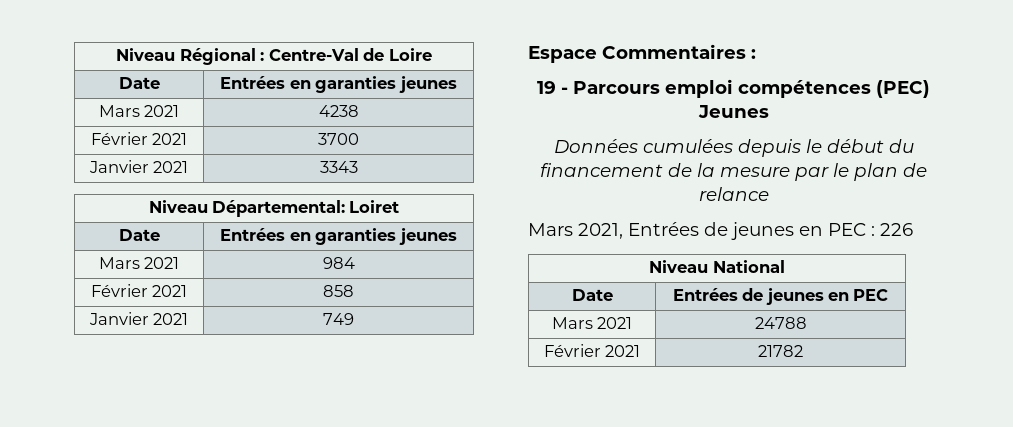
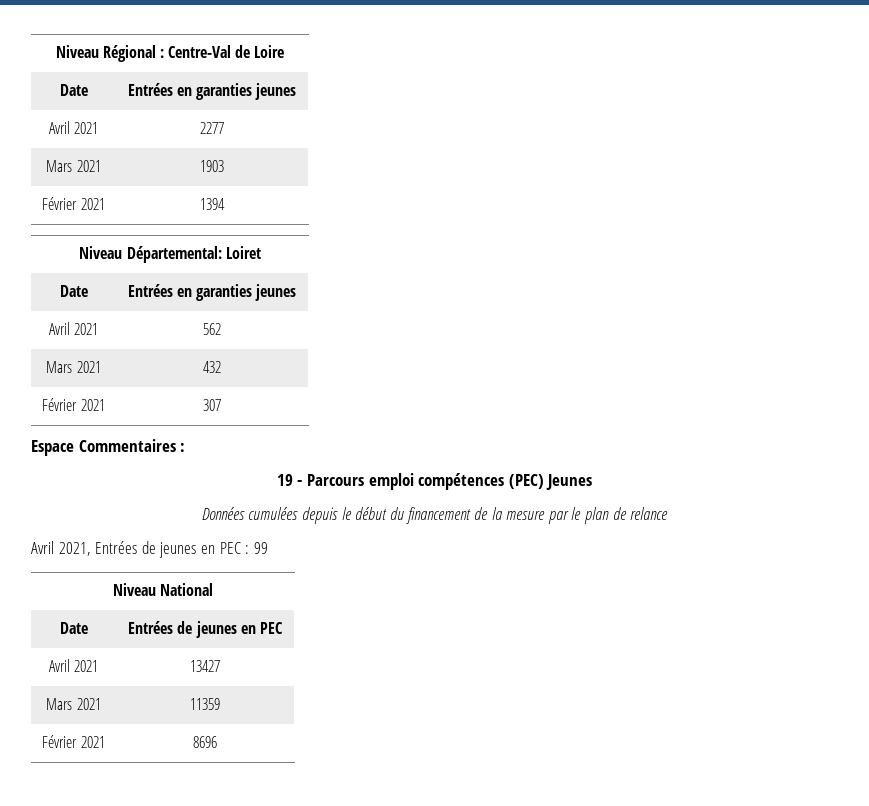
[98,105,180,117] [318,105,359,117] [90,132,188,145] [318,133,359,145] [88,160,189,173] [319,161,358,173] // Mars 2021 | 4238 // Février 2021 | 3700 // Janvier 2021 | 3343 -> [48,121,99,134] [200,122,224,134] [46,160,101,172] [200,160,224,172] [42,197,105,210] [200,198,225,210] // Avril 2021 | 2277 // Mars 2021 | 1903 // Février 2021 | 1394
[98,257,180,269] [322,257,355,269] [90,284,188,297] [323,285,354,297] [88,312,189,325] [323,313,354,325] // Mars 2021 | 984 // Février 2021 | 858 // Janvier 2021 | 749 -> [48,322,99,335] [203,323,221,335] [46,361,101,373] [203,361,221,373] [42,398,105,411] [203,399,221,411] // Avril 2021 | 562 // Mars 2021 | 432 // Février 2021 | 307
[528,223,573,236] Mars -> [31,541,54,554] Avril
[880,223,913,236] 226 -> [253,542,268,554] 99
[551,317,633,329] [754,317,807,329] [543,344,641,357] [758,345,803,357] // Mars 2021 | 24788 // Février 2021 | 21782 -> [48,659,99,672] [190,660,220,672] [46,698,101,710] [190,698,220,710] [42,735,105,748] [193,736,217,748] // Avril 2021 | 13427 // Mars 2021 | 11359 // Février 2021 | 8696

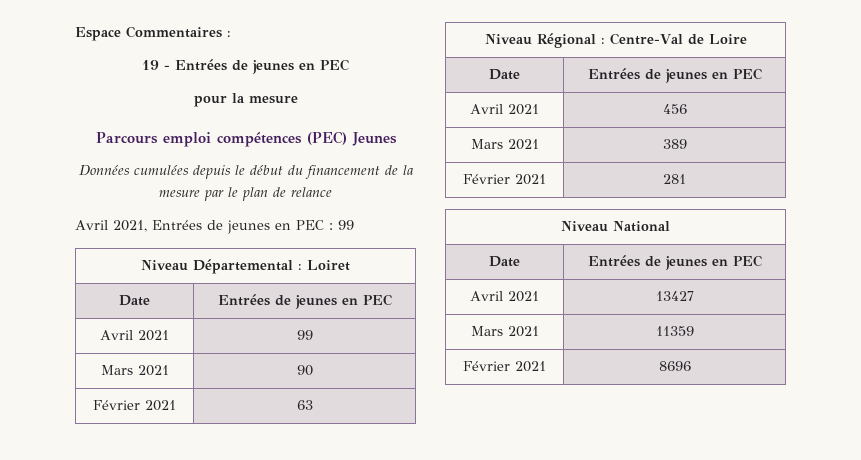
[55,45,285,62] [59,84,88,96] [127,83,297,100] [48,121,99,134] [200,122,224,134] [46,160,101,172] [200,160,224,172] [42,197,105,210] [200,198,225,210] [79,246,261,263] [59,285,88,297] [127,284,297,301] [48,322,99,335] [203,323,221,335] [46,361,101,373] [203,361,221,373] [42,398,105,411] [203,399,221,411] Niveau Régional : Centre-Val de Loire // Date | Entrées en garanties jeunes // Avril 2021 | 2277 // Mars 2021 | 1903 // Février 2021 | 1394 // Niveau Départemental: Loiret // Date | Entrées en garanties jeunes // Avril 2021 | 562 // Mars 2021 | 432 // Février 2021 | 307 // -> (75, 34) none
(303, 483) none -> [175,59,349,74] [193,93,298,107] Entrées de jeunes en PEC // pour la mesure //
(268, 548) none -> [141,259,350,274] [119,295,150,306] [217,294,392,309] [100,330,169,341] [296,330,313,340] [100,365,169,376] [296,365,313,376] [93,400,176,411] [296,400,313,410] [484,33,747,48] [489,69,520,80] [587,68,762,83] [470,104,539,115] [662,104,687,114] [470,139,539,150] [662,139,687,149] [463,174,546,185] [663,174,686,184] // Niveau Départemental : Loiret // Date | Entrées de jeunes en PEC // Avril 2021 | 99 // Mars 2021 | 90 // Février 2021 | 63 // Niveau Régional : Centre-Val de Loire // Date | Entrées de jeunes en PEC // Avril 2021 | 456 // Mars 2021 | 389 // Février 2021 | 281

